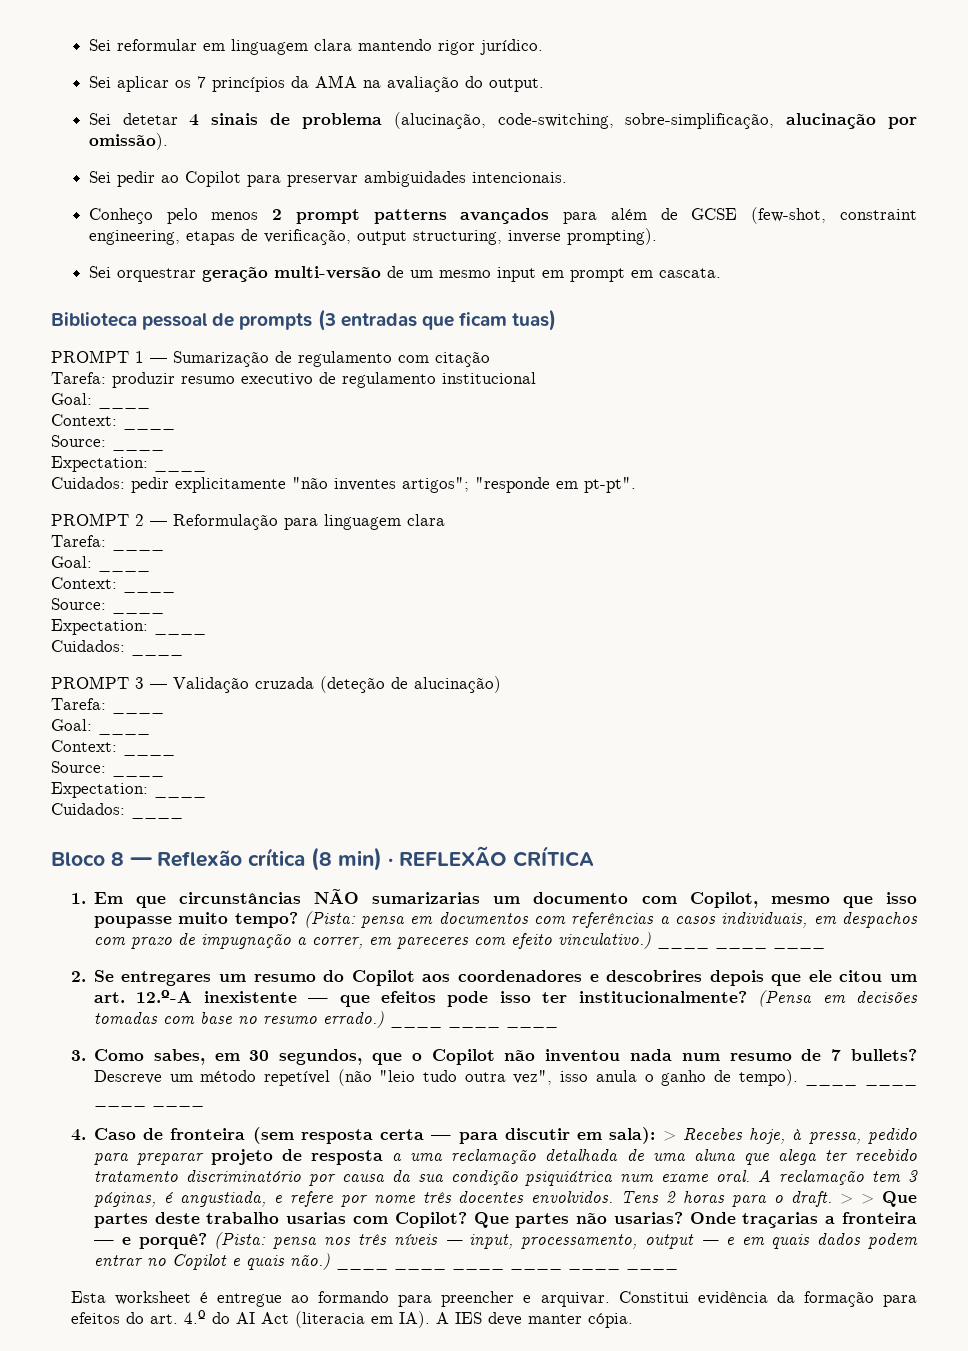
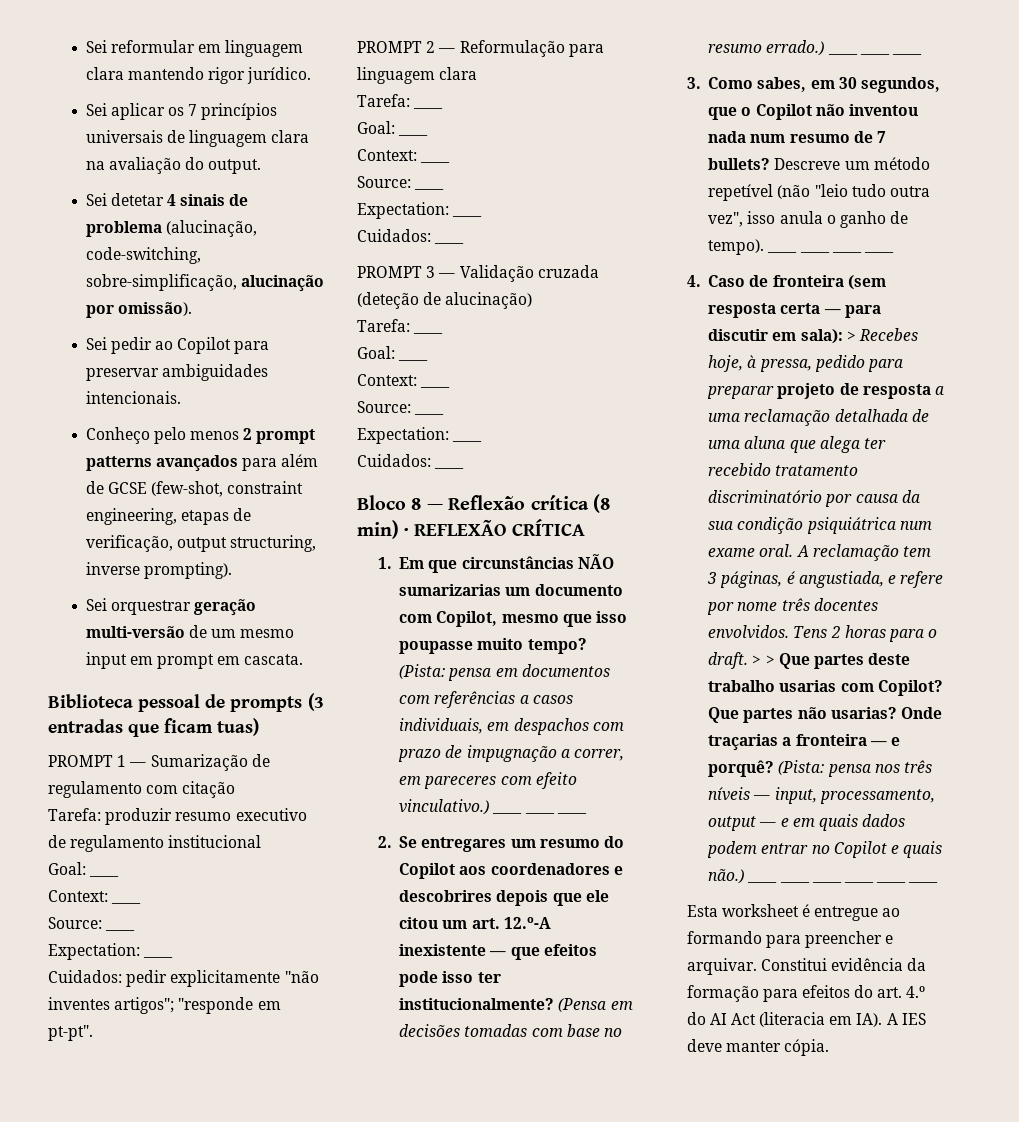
[290,75,357,88] da AMA -> [85,130,310,147] universais de linguagem clara

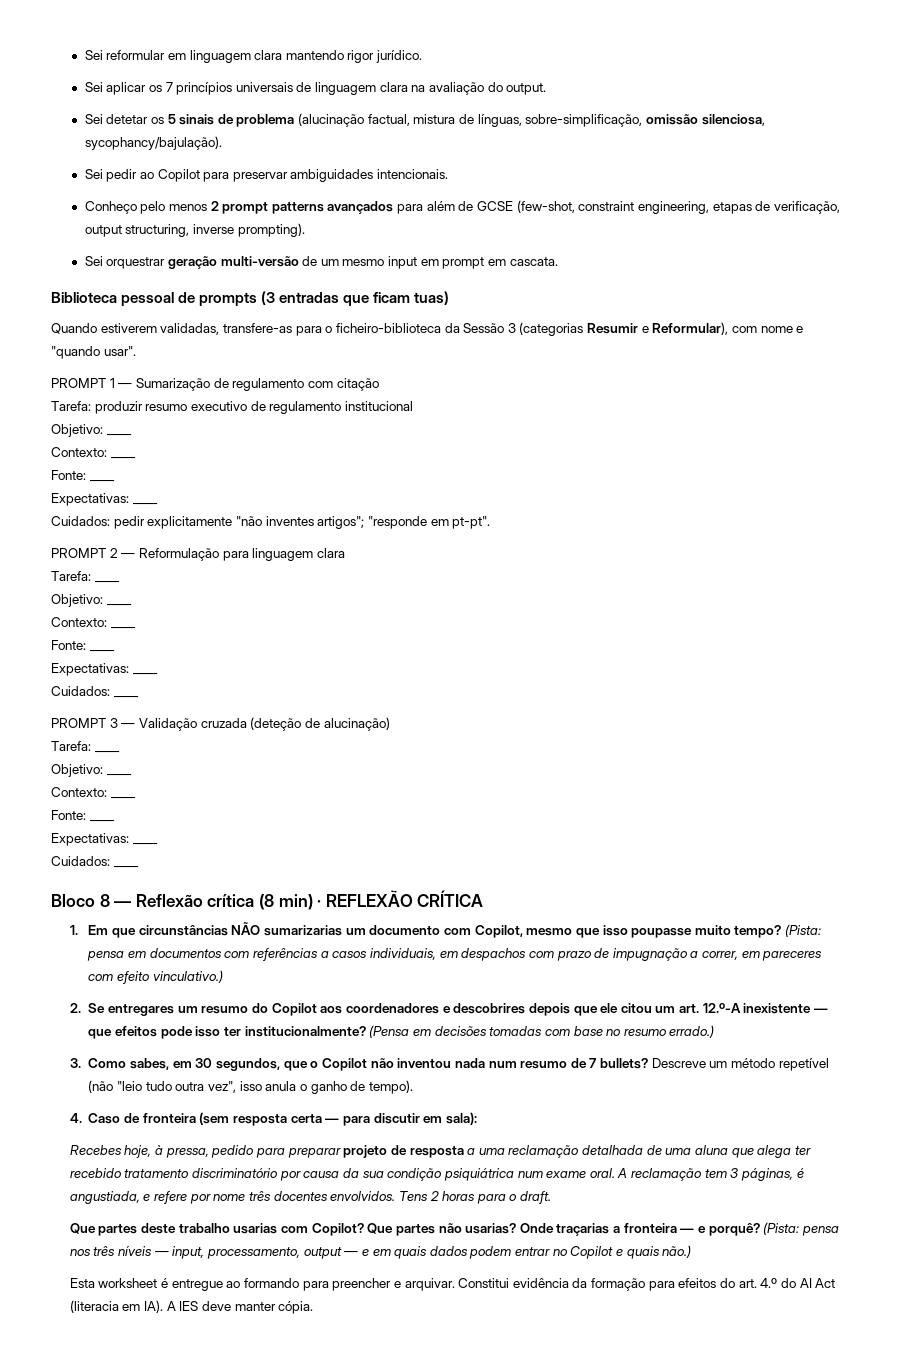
[166,194,176,206] 4 -> [150,114,176,124] os 5
[165,220,257,237] [85,247,201,264] [85,274,324,292] [85,302,192,318] (alucinação, code-switching, sobre-simplificação, alucinação por omissão). -> [298,113,765,127] [84,136,222,150] (alucinação factual, mistura de línguas, sobre-simplificação, omissão silenciosa, sycophancy/bajulação).
(260, 727) none -> [51,322,804,336] [51,346,136,359] // Quando estiverem validadas, transfere-as para o ficheiro-biblioteca da Sessão 3 (categorias Resumir e Reformular), com nome e "quando usar".
[48,862,86,875] [89,875,120,877] [48,890,108,902] [111,902,142,904] [48,917,102,929] [105,929,136,931] [48,943,140,960] Goal: ____ // Context: ____ // Source: ____ // Expectation: -> [51,424,132,437] [51,447,107,457] [110,457,136,459] [51,470,86,480] [89,480,115,482] [51,493,129,506] Objetivo: ____ // Contexto: ____ // Fonte: ____ // Expectativas:
[357,121,395,134] [398,134,429,136] [357,149,417,161] [420,161,451,163] [357,176,411,188] [414,188,445,190] [357,202,449,219] Goal: ____ // Context: ____ // Source: ____ // Expectation: -> [51,594,132,607] [51,617,107,627] [110,627,136,629] [51,640,86,650] [89,650,115,652] [51,663,129,676] Objetivo: ____ // Contexto: ____ // Fonte: ____ // Expectativas:
[357,346,395,359] [398,359,429,361] [357,374,417,386] [420,386,451,388] [357,401,411,413] [414,413,445,415] [357,427,449,444] Goal: ____ // Context: ____ // Source: ____ // Expectation: -> [51,764,132,777] [51,787,107,797] [110,797,136,799] [51,810,86,820] [89,820,115,822] [51,833,129,846] Objetivo: ____ // Contexto: ____ // Fonte: ____ // Expectativas:
[492,812,587,814] ____ ____ ____ -> (223, 976) none
[827,53,922,55] ____ ____ ____ -> (715, 1031) none
[767,251,894,253] ____ ____ ____ ____ -> (413, 1087) none
[846,331,856,341] > -> (477, 1118) //
[752,655,775,665] > > -> (552, 1197) //
[747,881,939,883] ____ ____ ____ ____ ____ ____ -> (692, 1251) none

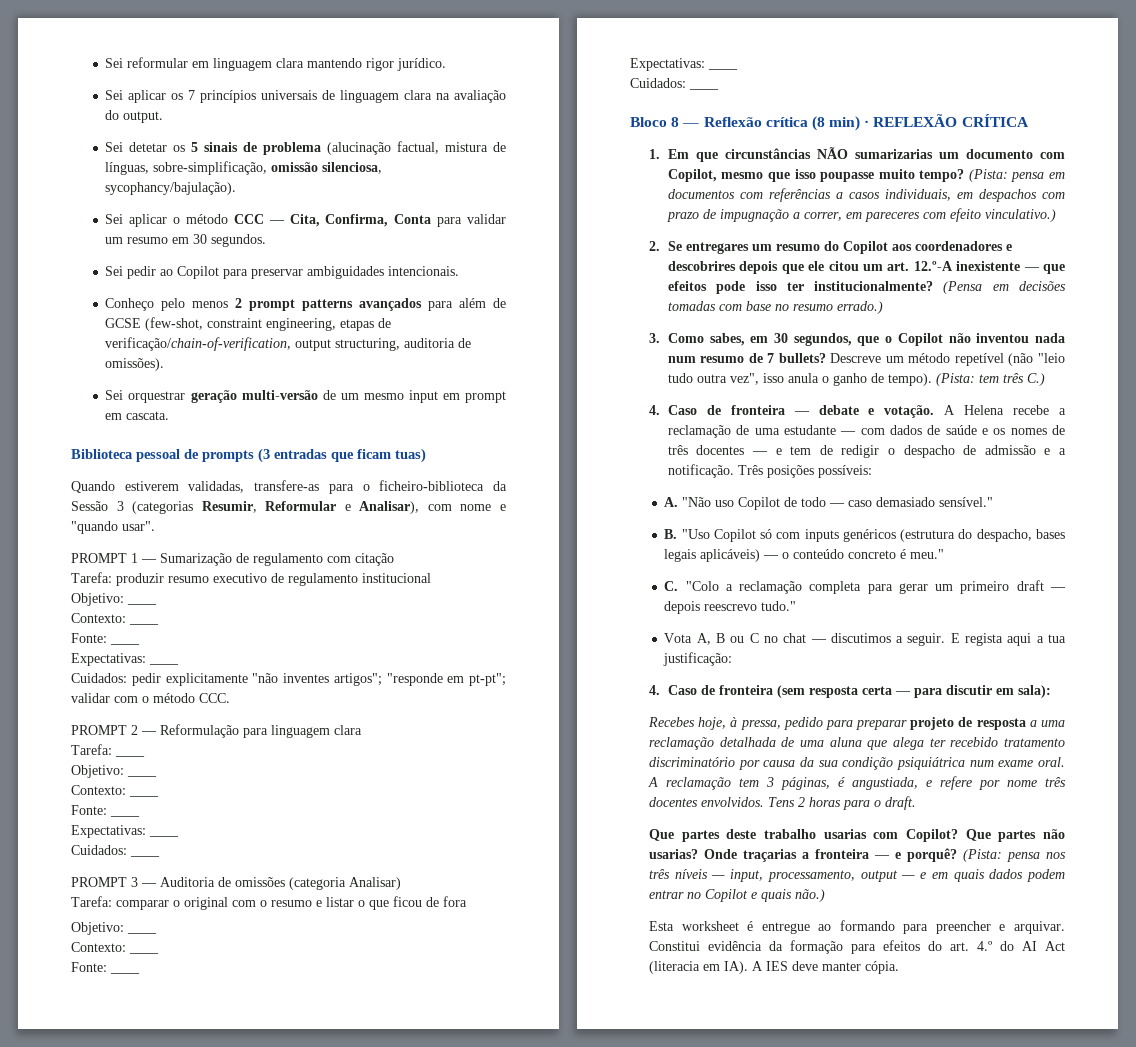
(222, 143) none -> [105,214,507,227] [105,234,267,247] // Sei aplicar o método CCC — Cita, Confirma, Conta para validar um resumo em 30 segundos.
[773,201,840,214] verificação, -> [105,337,292,351] verificação/chain-of-verification,
[192,223,305,237] inverse prompting). -> [404,338,472,348] [105,358,165,371] auditoria de omissões).
[587,322,729,335] Resumir e Reformular), -> [201,501,420,514] Resumir, Reformular e Analisar),
[452,516,491,529] pt-pt". -> [469,673,506,686] [71,693,230,703] pt-pt"; validar com o método CCC.
[138,717,390,731] [51,741,91,751] [94,751,120,753] Validação cruzada (deteção de alucinação) // Tarefa: ____ -> [160,877,401,890] [71,896,467,910] Auditoria de omissões (categoria Analisar) // Tarefa: comparar o original com o resumo e listar o que ficou de fora
(413, 1087) none -> [935,373,1045,386] [648,405,1066,418] [667,425,1065,438] [667,445,1066,458] [667,464,872,478] [664,497,994,510] [664,529,1065,542] [664,549,945,562] [664,580,1066,594] [664,601,797,614] [664,633,1066,646] [663,652,733,666] (Pista: tem três C.) // 4. Caso de fronteira — debate e votação. A Helena recebe a reclamação de uma estudante — com dados de saúde e os nomes de três docentes — e tem de redigir o despacho de admissão e a notificação. Três posições possíveis: // A. "Não uso Copilot de todo — caso demasiado sensível." // B. "Uso Copilot só com inputs genéricos (estrutura do despacho, bases legais aplicáveis) — o conteúdo concreto é meu." // C. "Colo a reclamação completa para gerar um primeiro draft — depois reescrevo tudo." // Vota A, B ou C no chat — discutimos a seguir. E regista aqui a tua justificação:

